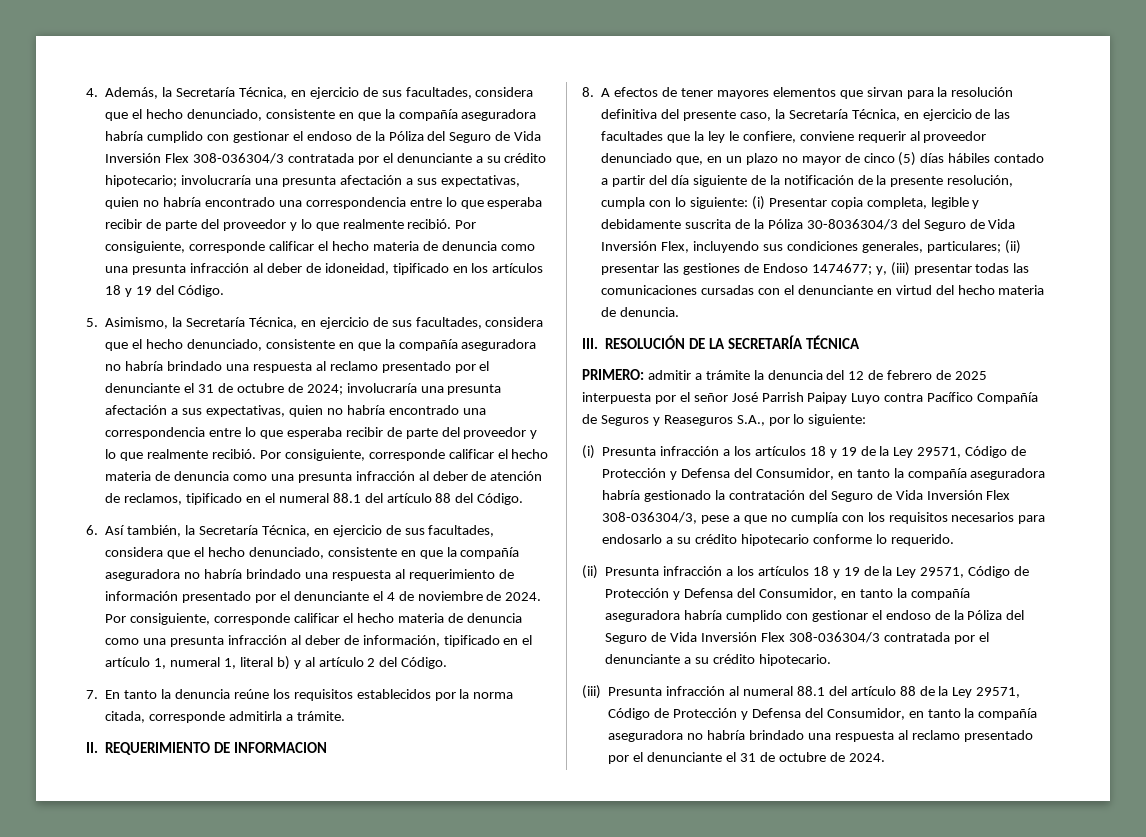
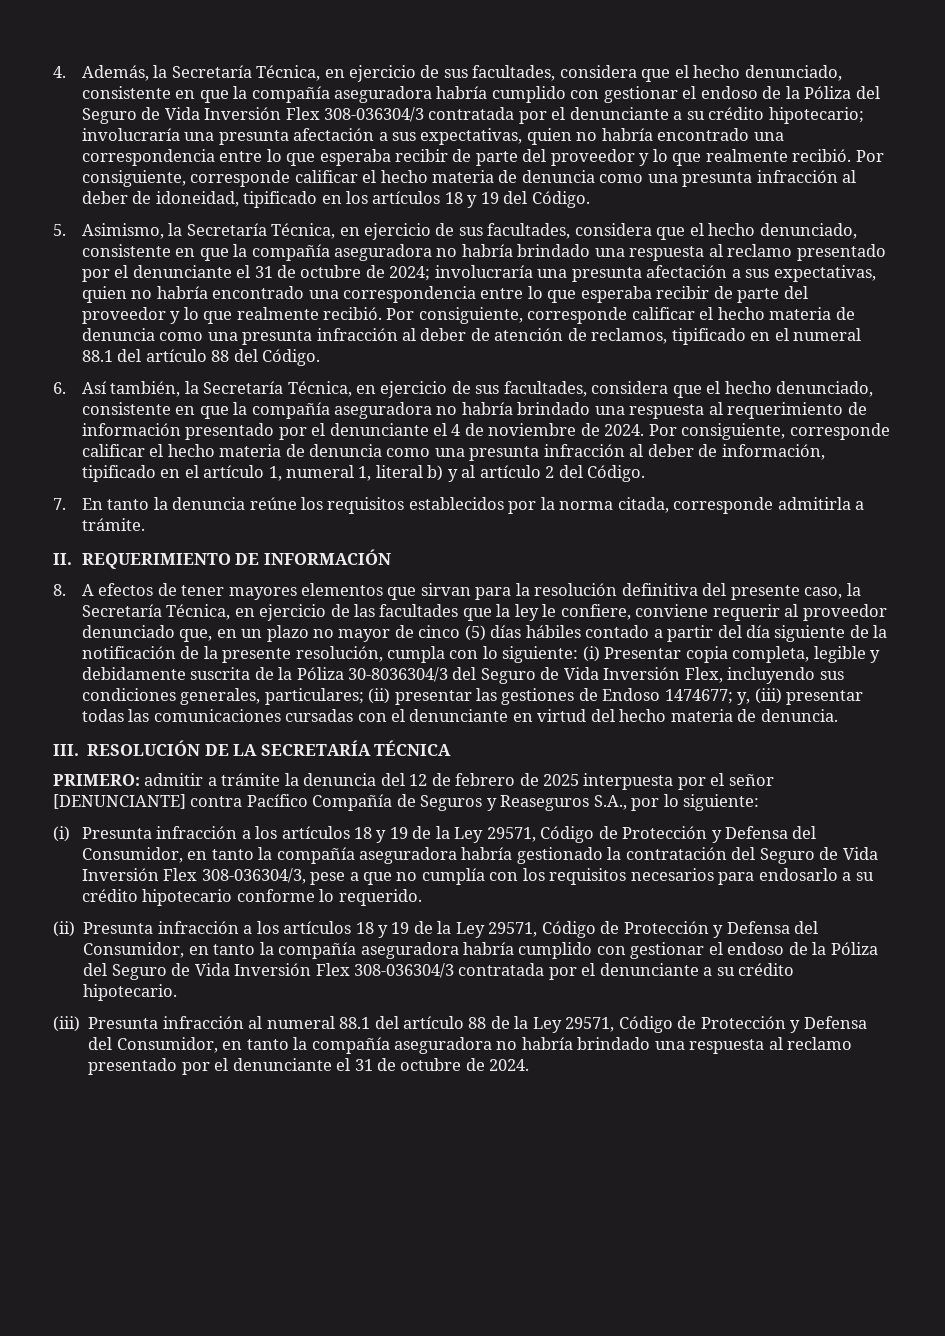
[234,742,328,753] INFORMACION -> [263,549,391,565] INFORMACIÓN
[731,392,881,404] José Parrish Paipay Luyo -> [53,794,186,809] [DENUNCIANTE]

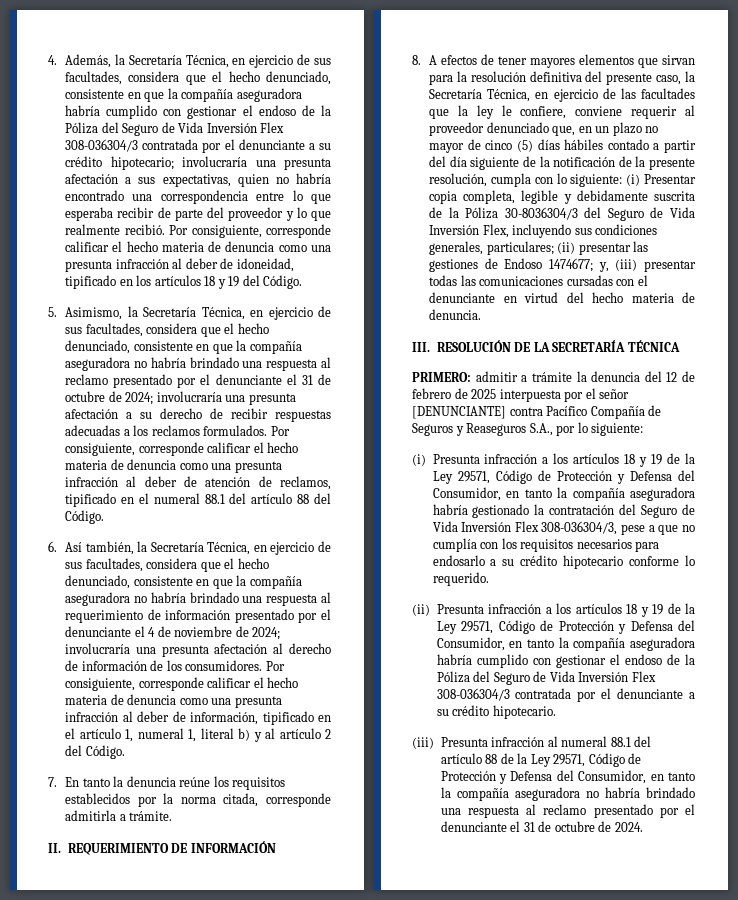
[745,265,876,282] [81,286,808,303] [81,307,382,324] sus expectativas, quien no habría encontrado una correspondencia entre lo que esperaba recibir de parte del proveedor y lo que realmente recibió. -> [140,408,332,422] [65,425,268,436] su derecho de recibir respuestas adecuadas a los reclamos formulados.
[604,424,645,436] 2024. -> [252,627,281,640] [65,643,331,657] [65,660,263,671] 2024; involucraría una presunta afectación al derecho de información de los consumidores.

